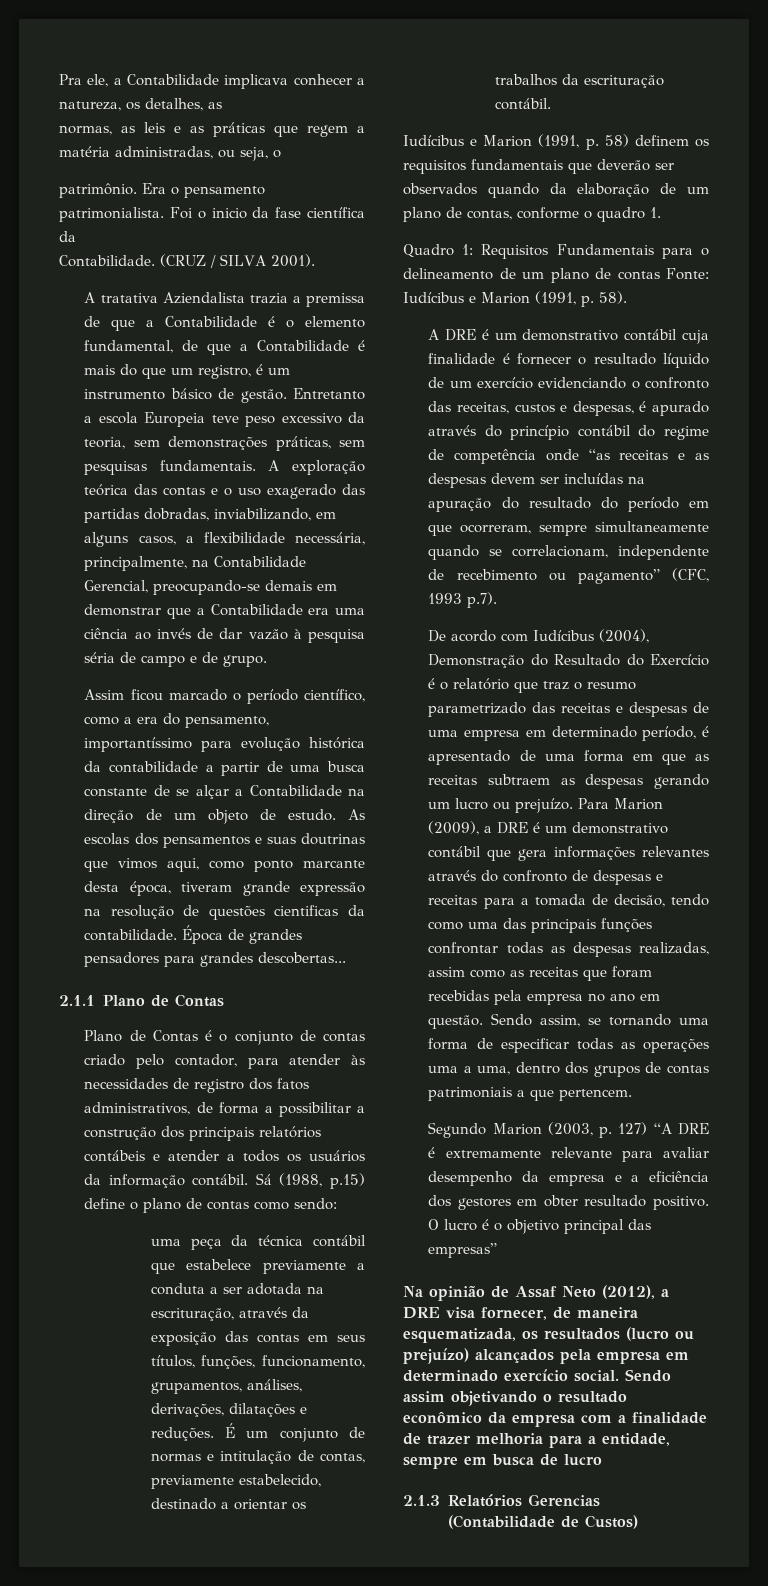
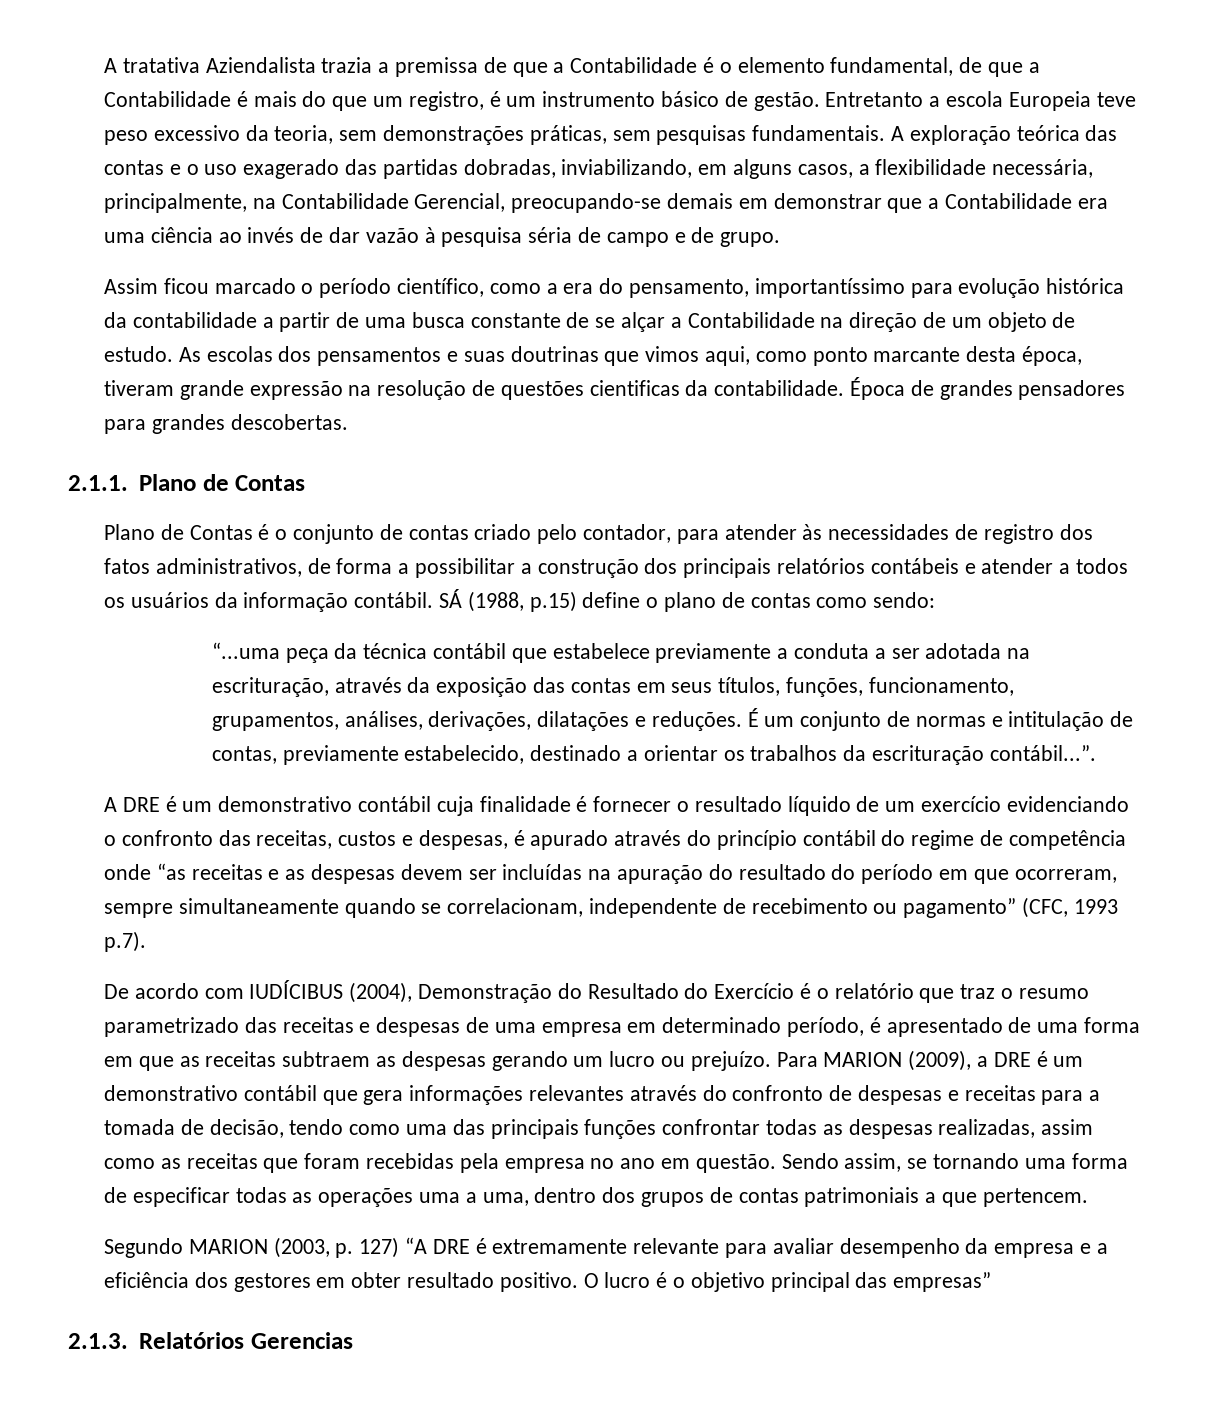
[59,74,365,89] [59,98,222,111] [59,122,365,137] [59,146,281,161] [59,183,265,198] [59,207,365,222] [59,231,76,242] [59,254,315,268] Pra ele, a Contabilidade implicava conhecer a natureza, os detalhes, as // normas, as leis e as práticas que regem a matéria administradas, ou seja, o // patrimônio. Era o pensamento patrimonialista. Foi o inicio da fase científica da // Contabilidade. (CRUZ / SILVA 2001). // -> (103, 65) none
[258,952,347,964] [59,995,95,1006] descobertas... // 2.1.1 -> [230,414,348,430] [68,475,128,491] descobertas. // 2.1.1.
[255,1173,272,1185] Sá -> [438,589,462,608] SÁ
[150,1239,181,1246] uma -> [211,642,280,659] “...uma
[494,98,551,110] [403,134,709,150] [403,159,674,174] [403,183,709,198] [403,207,661,222] [403,244,709,259] [403,268,709,283] [403,291,627,307] contábil. // Iudícibus e Marion (1991, p. 58) definem os requisitos fundamentais que deverão ser observados quando da elaboração de um plano de contas, conforme o quadro 1. // Quadro 1: Requisitos Fundamentais para o delineamento de um plano de contas Fonte: Iudícibus e Marion (1991, p. 58). -> [989,745,1096,761] contábil...”.
[533,630,595,641] Iudícibus -> [249,980,344,999] IUDÍCIBUS
[614,798,664,810] Marion -> [823,1052,903,1067] MARION
[492,1123,542,1135] Marion -> [188,1239,268,1254] MARION
[403,1285,669,1301] [403,1307,638,1320] [403,1327,694,1343] [403,1348,689,1364] [403,1369,671,1382] [403,1391,627,1406] [403,1412,707,1427] [403,1433,670,1448] [403,1454,602,1469] [403,1494,600,1507] [447,1515,638,1529] Na opinião de Assaf Neto (2012), a DRE visa fornecer, de maneira esquematizada, os resultados (lucro ou prejuízo) alcançados pela empresa em determinado exercício social. Sendo assim objetivando o resultado econômico da empresa com a finalidade de trazer melhoria para a entidade, sempre em busca de lucro // 2.1.3 Relatórios Gerencias (Contabilidade de Custos) -> [68,1332,353,1349] 2.1.3. Relatórios Gerencias

